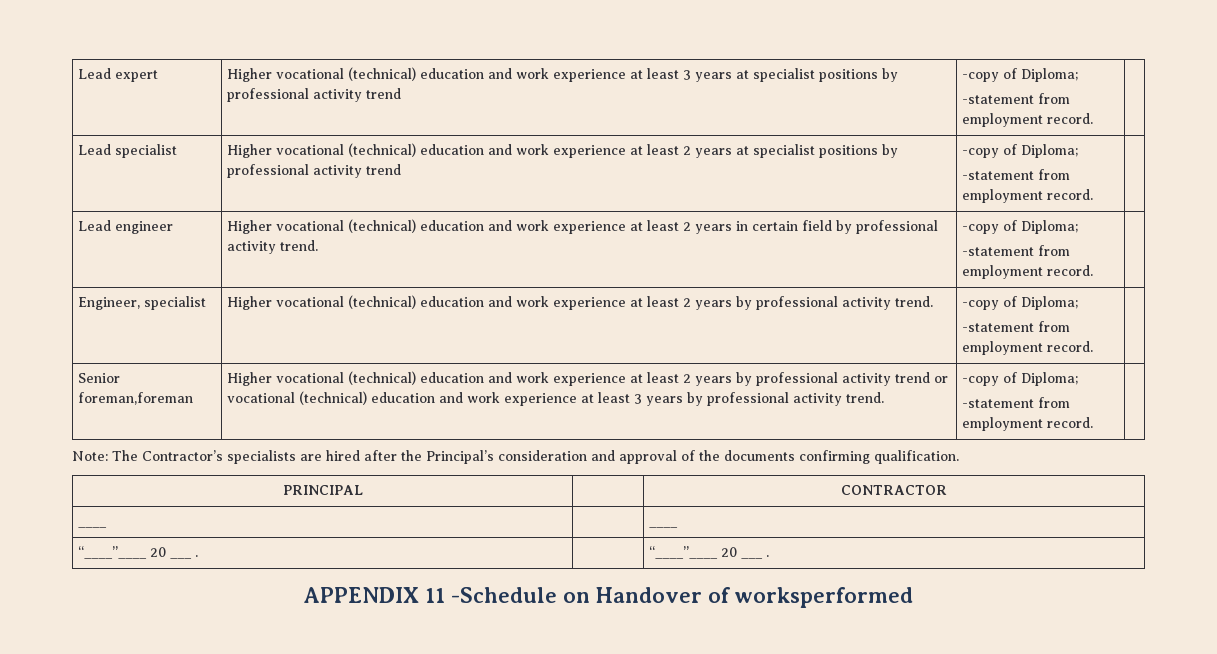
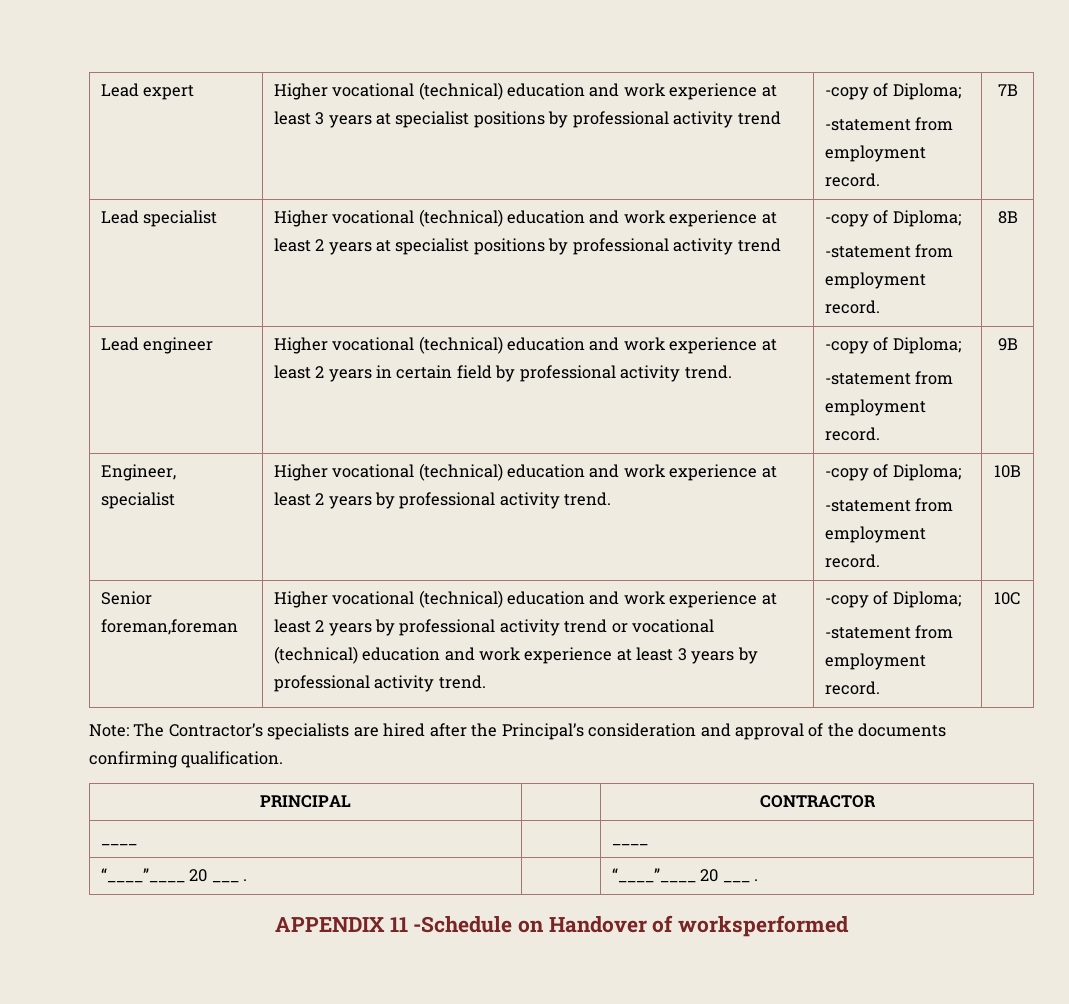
(1094, 118) none -> [997,84,1018,96] 7В
(1094, 194) none -> [997,211,1018,224] 8В
(1094, 270) none -> [997,338,1018,351] 9В
(1094, 346) none -> [994,465,1021,478] 10В
(1094, 422) none -> [994,592,1021,605] 10С

